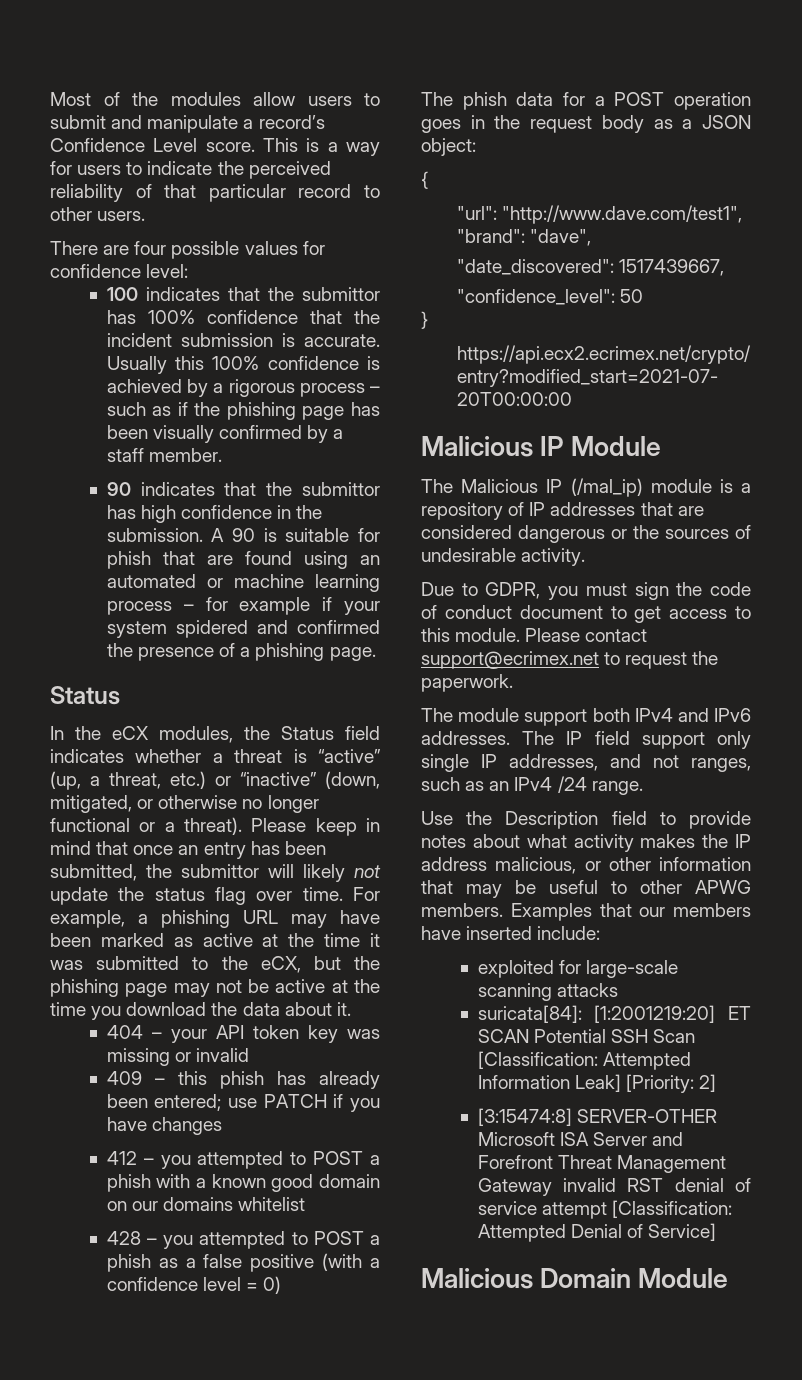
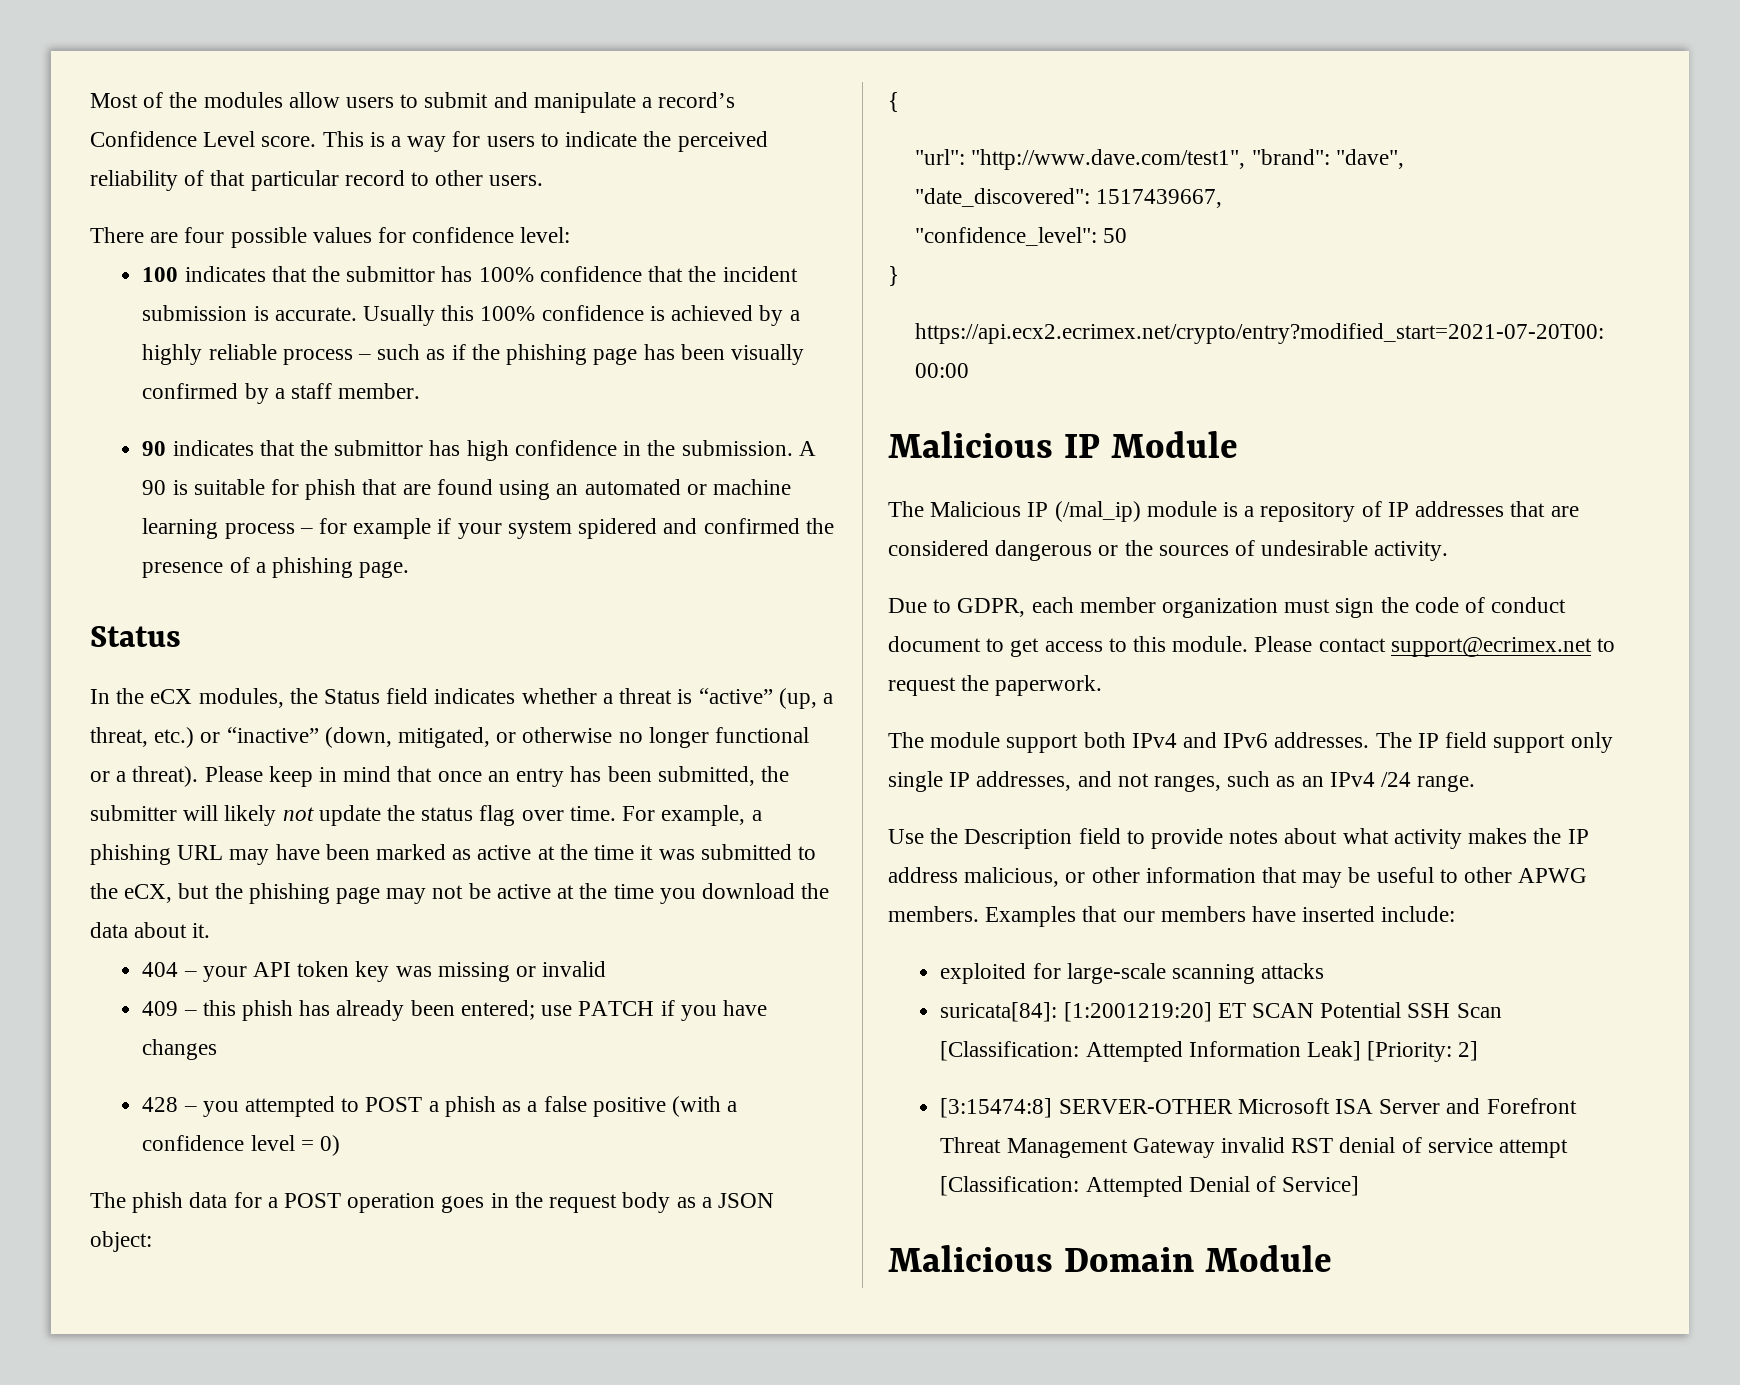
[228,379,295,397] rigorous -> [142,344,277,365] highly reliable
[181,864,259,878] submittor -> [90,805,177,821] submitter
[106,1151,380,1169] [106,1174,381,1192] [106,1197,306,1211] // 412 – you attempted to POST a phish with a known good domain on our domains whitelist -> (218, 1049) none
[548,586,579,600] you -> [1031,597,1279,618] each member organization

